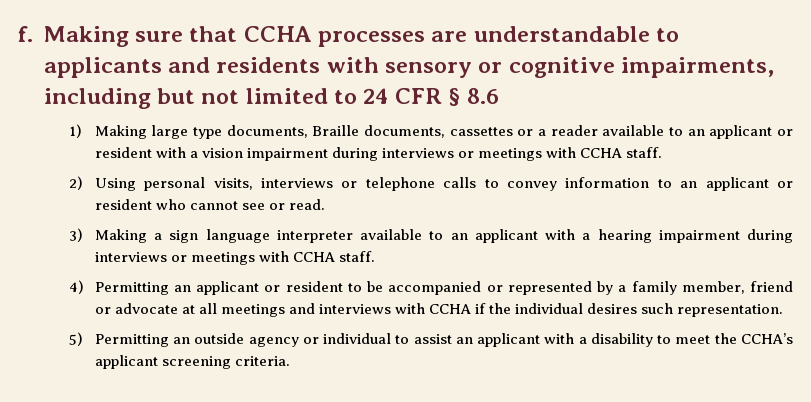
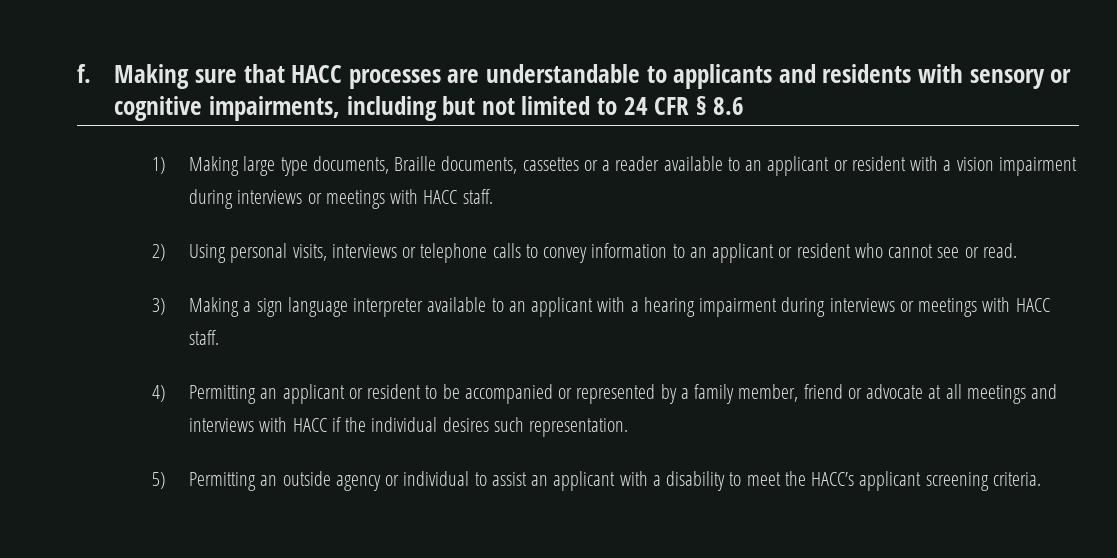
[243,26,312,42] CCHA -> [291,65,343,83] HACC
[580,148,623,158] CCHA -> [423,190,458,204] HACC
[292,252,335,262] CCHA -> [1015,298,1050,312] HACC
[429,304,472,314] CCHA -> [292,418,327,432] HACC
[741,333,794,344] CCHA’s -> [811,472,855,486] HACC’s

